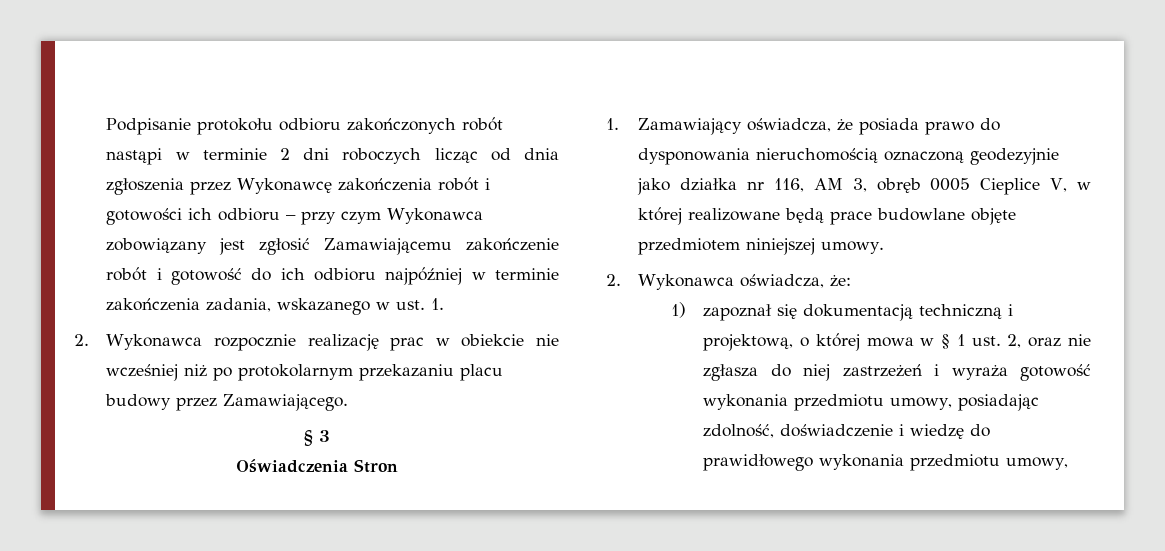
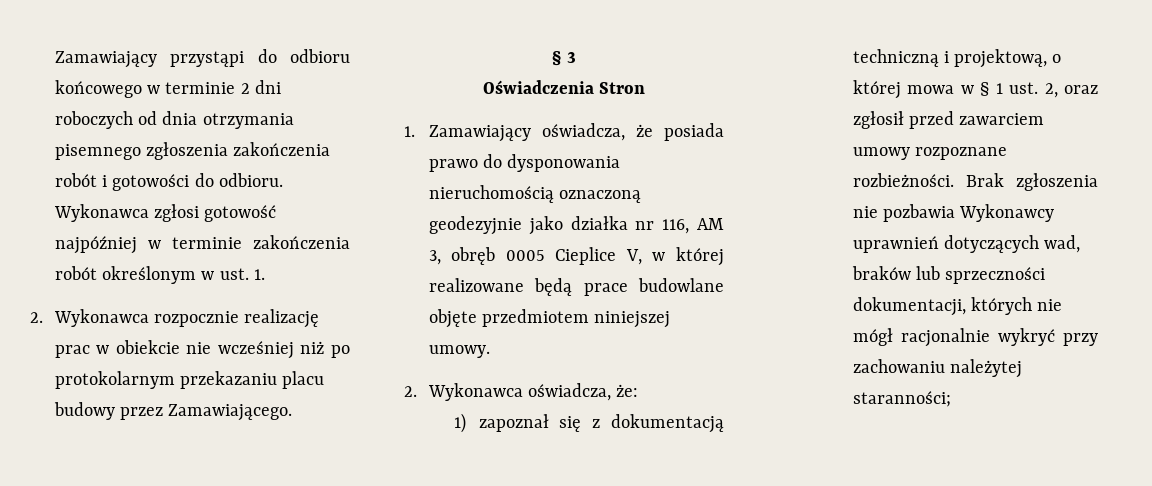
[106,117,504,135] [106,148,163,165] Podpisanie protokołu odbioru zakończonych robót nastąpi -> [54,49,350,68] [54,80,142,98] Zamawiający przystąpi do odbioru końcowego
[434,148,478,163] licząc -> (133, 120) none
[106,178,333,195] zgłoszenia przez Wykonawcę -> [202,113,294,129] [54,142,229,160] otrzymania pisemnego zgłoszenia
[188,208,484,225] [106,238,559,255] [106,267,377,285] ich odbioru – przy czym Wykonawca zobowiązany jest zgłosić Zamawiającemu zakończenie robót i gotowość do ich odbioru -> [194,173,283,187] [53,204,277,222] do odbioru. Wykonawca zgłosi gotowość
[206,298,371,315] zadania, wskazanego -> [54,266,197,284] robót określonym
(798, 311) none -> [592,419,601,428] z
[1068,334,1092,346] [703,364,1091,381] [703,394,1040,411] [703,424,991,439] [703,454,1069,471] nie zgłasza do niej zastrzeżeń i wyraża gotowość wykonania przedmiotu umowy, posiadając zdolność, doświadczenie i wiedzę do prawidłowego wykonania przedmiotu umowy, -> [852,111,1045,129] [852,147,1007,160] [852,173,1098,191] [852,204,1055,222] [852,235,1081,253] [851,266,1046,284] [852,297,1063,316] [852,328,1098,347] [852,359,1022,378] [852,391,951,407] zgłosił przed zawarciem umowy rozpoznane rozbieżności. Brak zgłoszenia nie pozbawia Wykonawcy uprawnień dotyczących wad, braków lub sprzeczności dokumentacji, których nie mógł racjonalnie wykryć przy zachowaniu należytej staranności;

